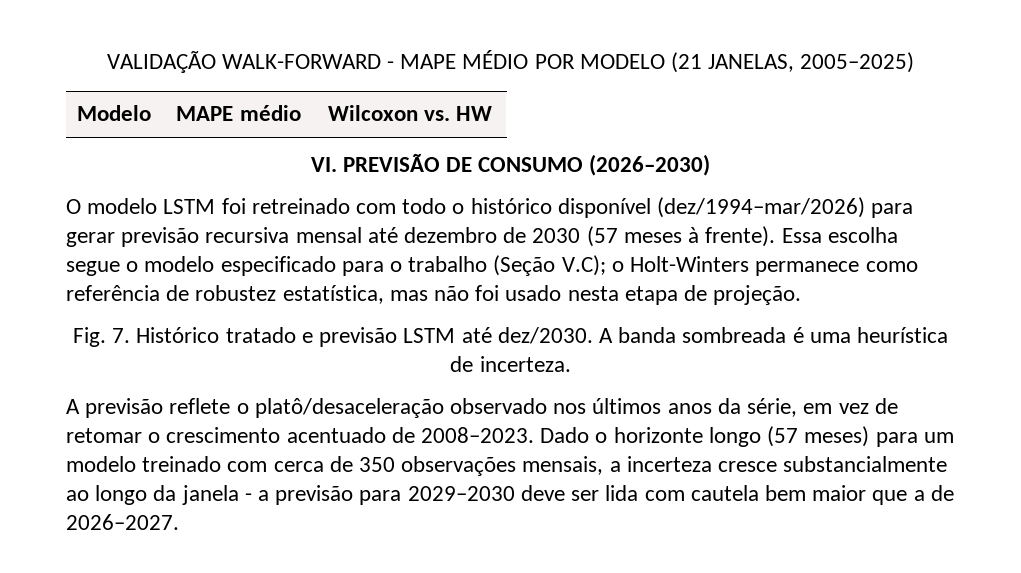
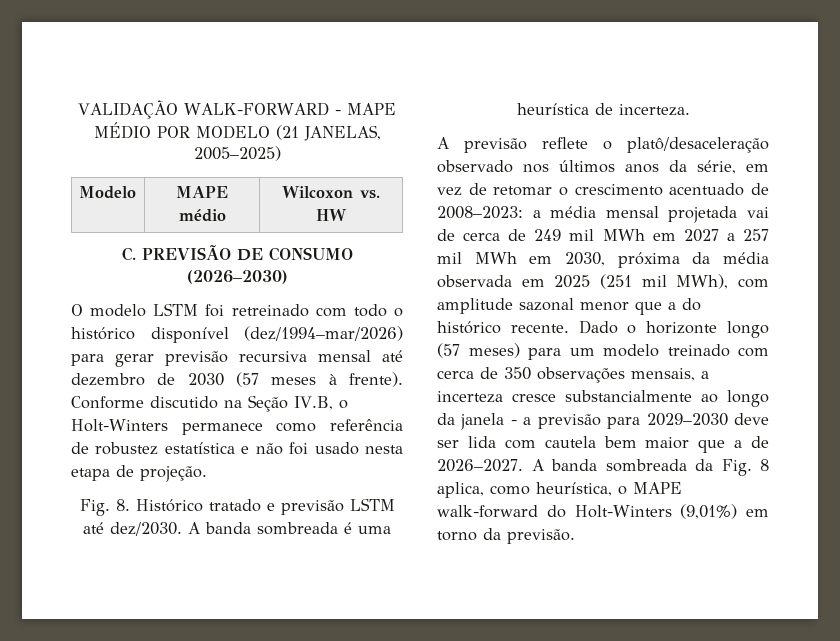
[310,157,337,172] VI. -> [121,247,136,261] C.
[781,227,898,243] [66,255,606,276] Essa escolha segue o modelo especificado para o trabalho (Seção V.C); -> [71,395,333,412] Conforme discutido na Seção IV.B,
[282,285,428,304] estatística, mas -> [164,442,250,454] estatística e
[112,328,131,343] 7. -> [115,499,130,511] 8.
[421,427,535,443] 2008–2023. -> [437,206,769,223] [437,229,769,242] [437,252,769,268] [437,274,769,289] [437,298,701,315] [437,321,569,334] 2008–2023: a média mensal projetada vai de cerca de 249 mil MWh em 2027 a 257 mil MWh em 2030, próxima da média observada em 2025 (251 mil MWh), com amplitude sazonal menor que a do histórico recente.
(179, 522) none -> [531,459,769,476] [437,482,682,498] [437,504,769,519] [437,528,575,544] A banda sombreada da Fig. 8 aplica, como heurística, o MAPE walk-forward do Holt-Winters (9,01%) em torno da previsão.

